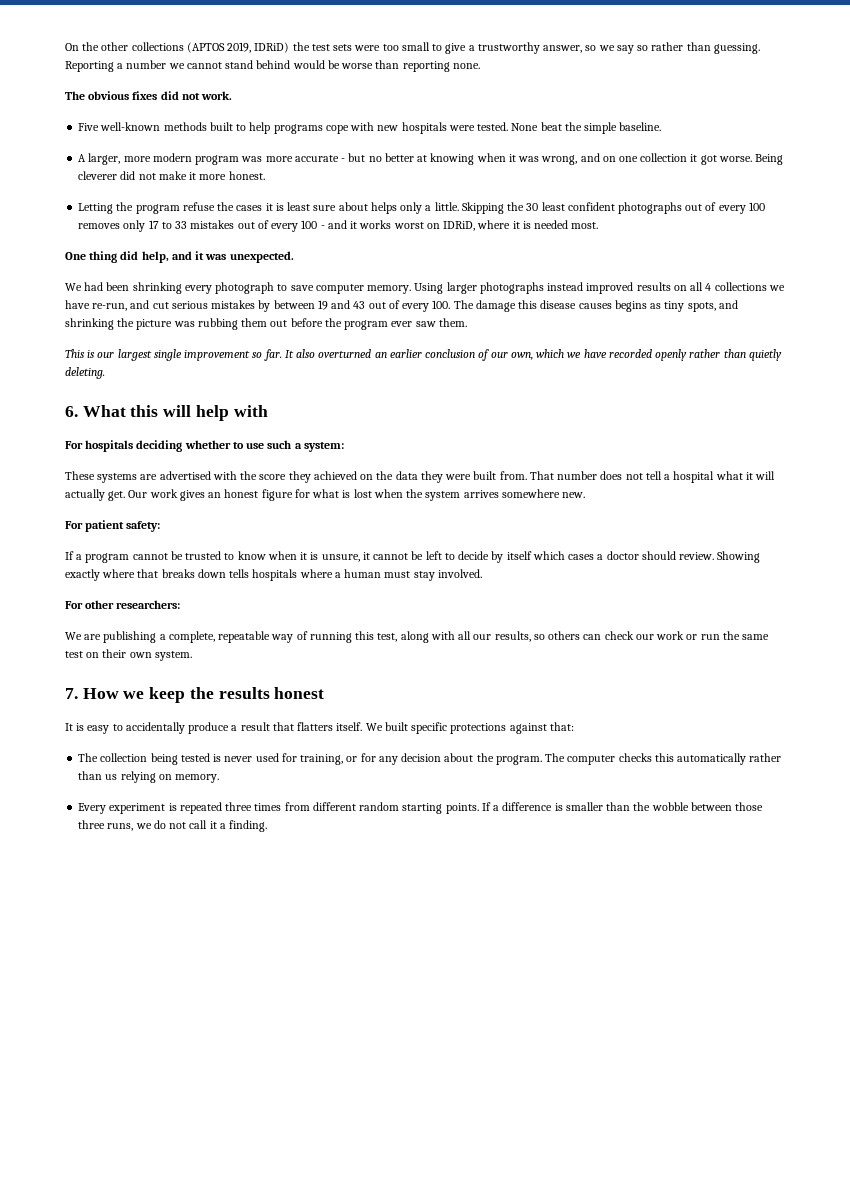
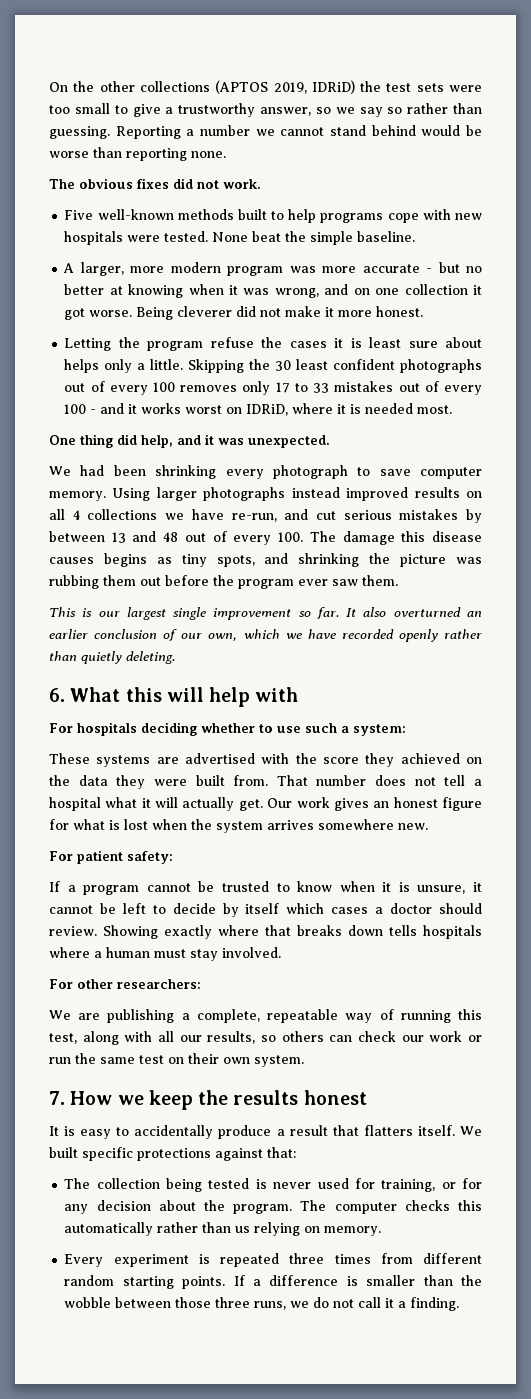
[317,300,366,310] 19 and 43 -> [111,531,179,543] 13 and 48

